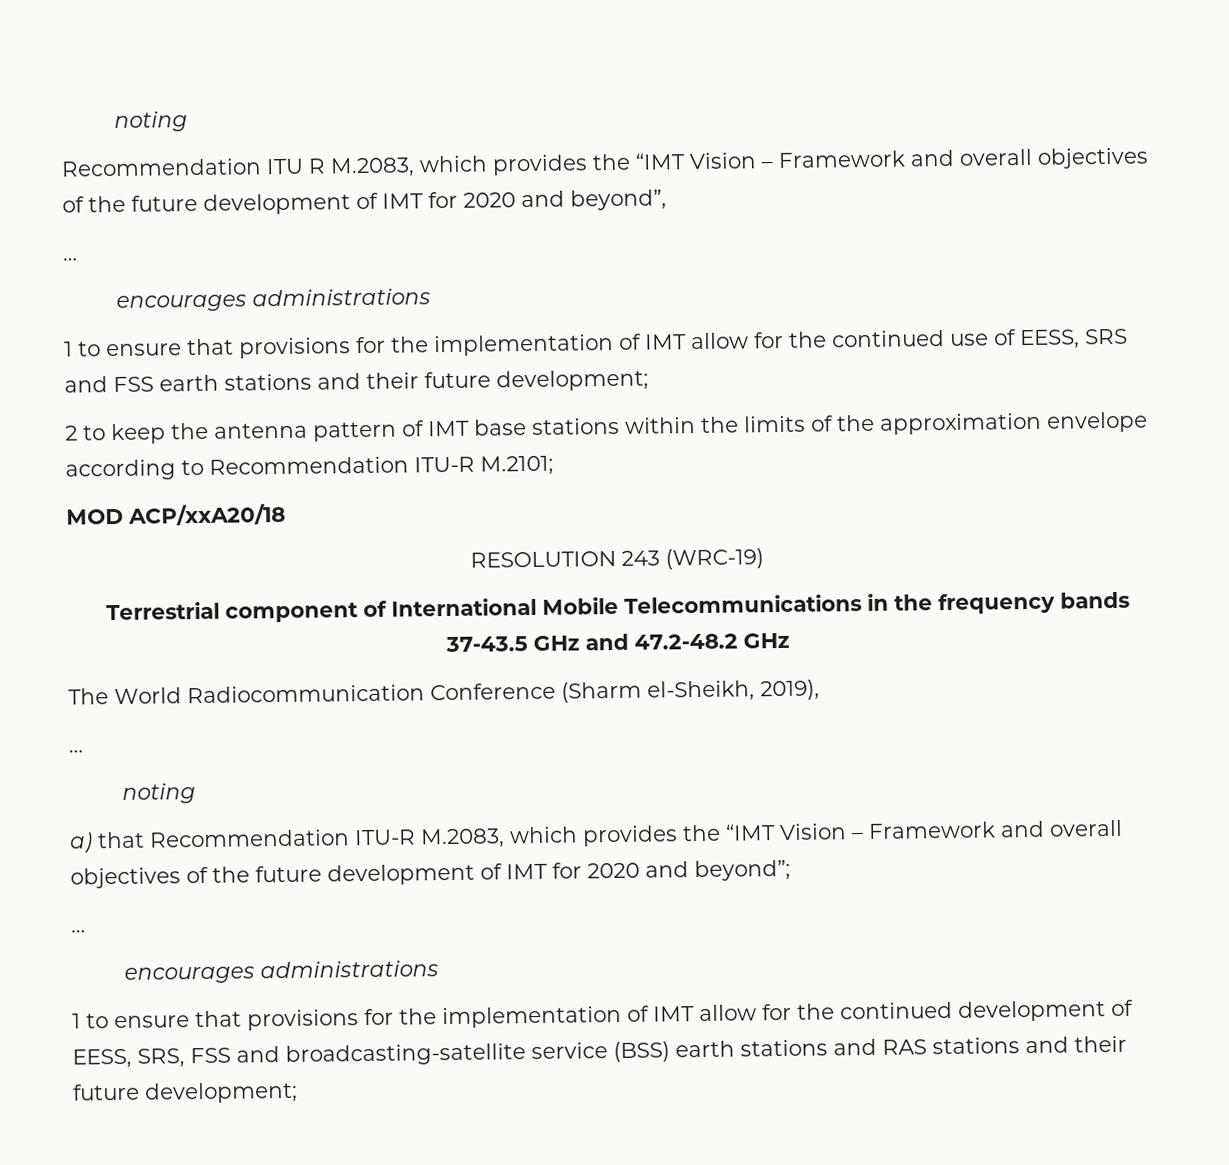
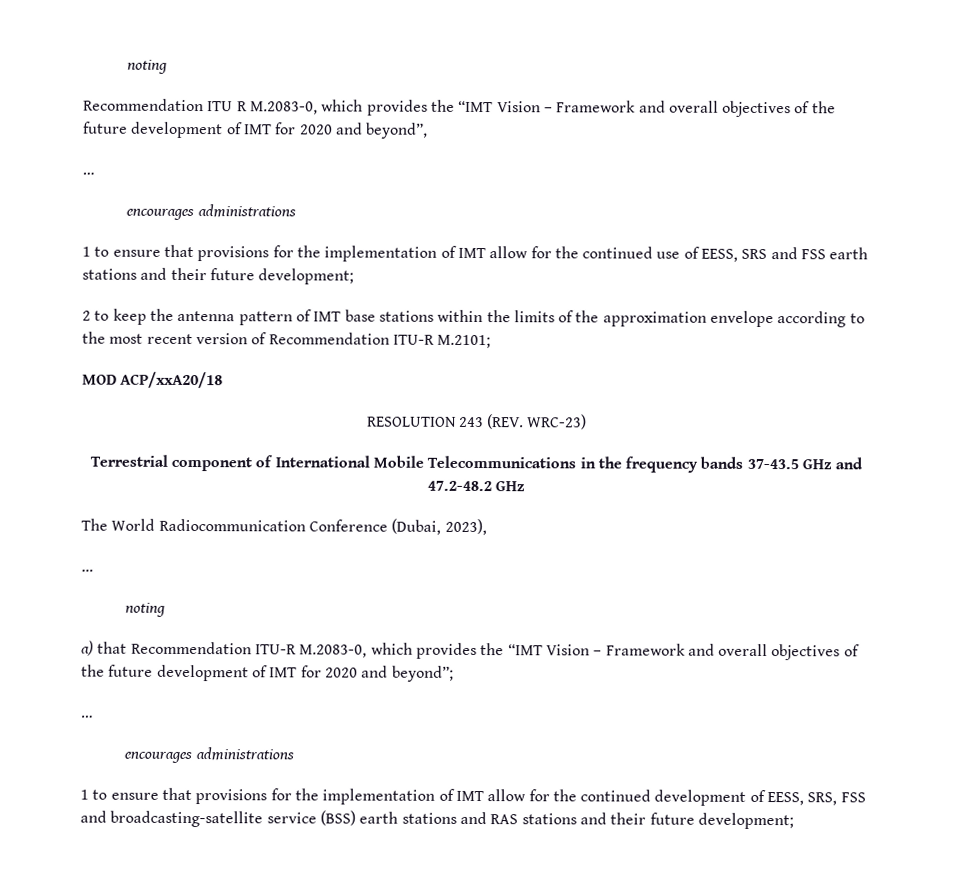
[330,157,415,178] M.2083, -> [249,101,318,115] M.2083-0,
(204, 467) none -> [82,331,268,345] the most recent version of
[665,548,764,570] (WRC-19) -> [487,414,588,430] (REV. WRC-23)
[561,679,820,703] (Sharm el-Sheikh, 2019), -> [391,518,487,536] (Dubai, 2023),
[420,828,505,849] M.2083, -> [299,644,368,658] M.2083-0,

